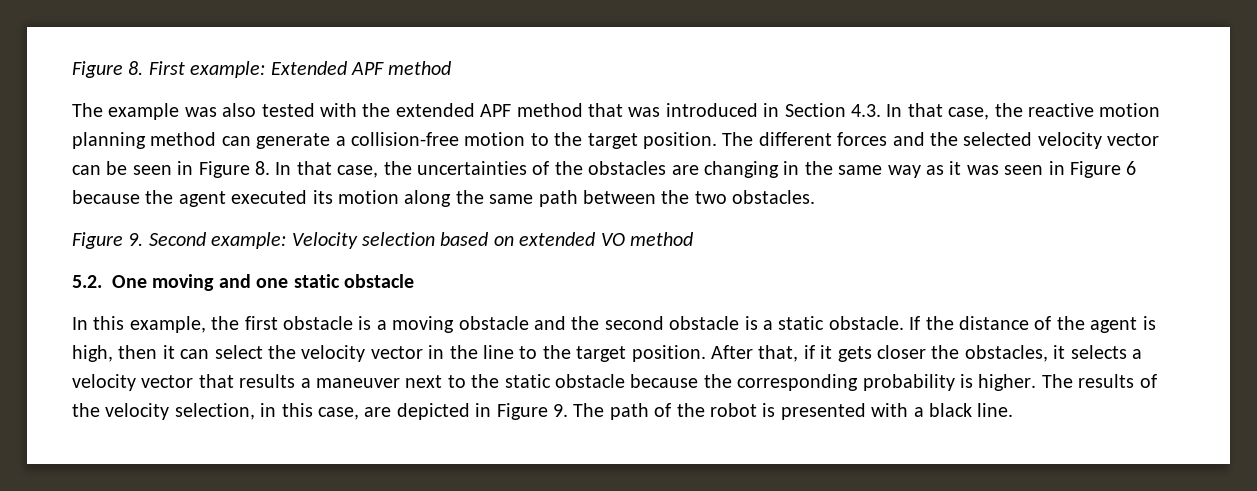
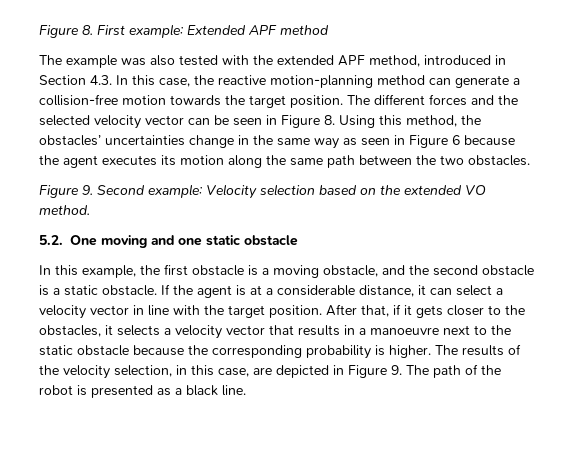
[516,103,661,117] method that was -> [369,55,420,67] method,
[907,103,943,117] that -> [132,75,155,86] this
[1099,103,1161,117] [72,132,146,149] motion planning -> [270,75,373,88] motion-planning
[530,133,549,146] to -> [170,95,221,106] towards
[275,161,779,178] In that case, the uncertainties of the obstacles are changing -> [339,115,481,128] [39,135,234,148] Using this method, the obstacles’ uncertainties change
[949,161,999,175] it was -> (357, 142) none
[231,190,308,204] executed -> [102,155,157,166] executes
(514, 241) none -> [380,185,401,195] the
[629,232,693,246] method -> [39,205,90,215] method.
[458,316,529,330] obstacle -> [323,265,378,277] obstacle,
[958,316,1156,333] [72,345,158,362] distance of the agent is high, then -> [197,285,414,298] agent is at a considerable distance,
[268,345,296,359] the -> [496,288,503,295] a
[449,345,538,359] the line to -> [148,305,200,316] line with
(926, 352) none -> [488,305,501,315] to
[300,378,400,388] a maneuver -> [344,325,439,335] in a manoeuvre
[871,403,909,417] with -> [157,388,171,396] as

